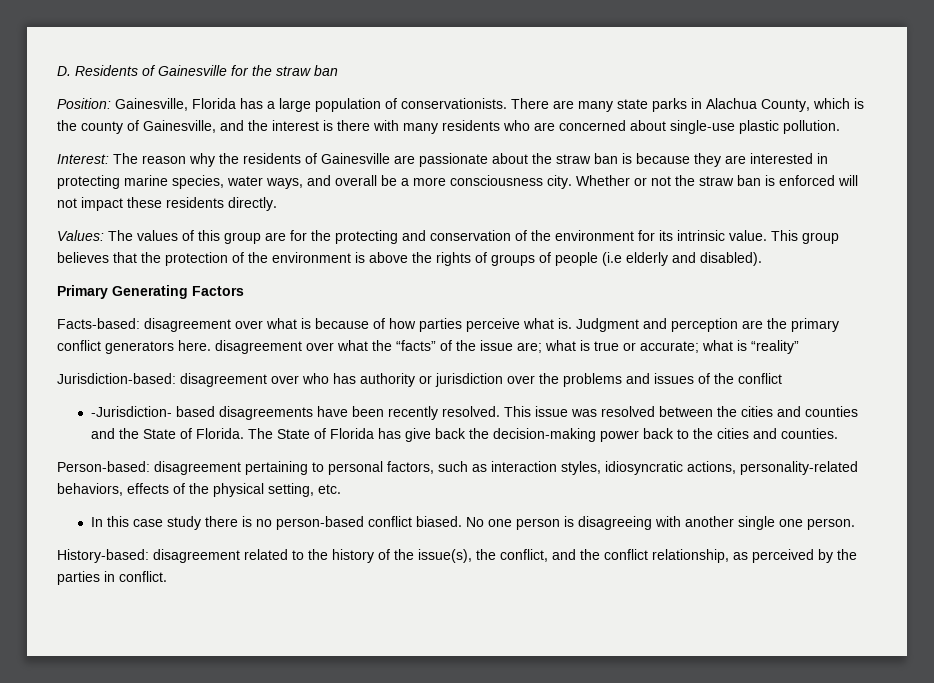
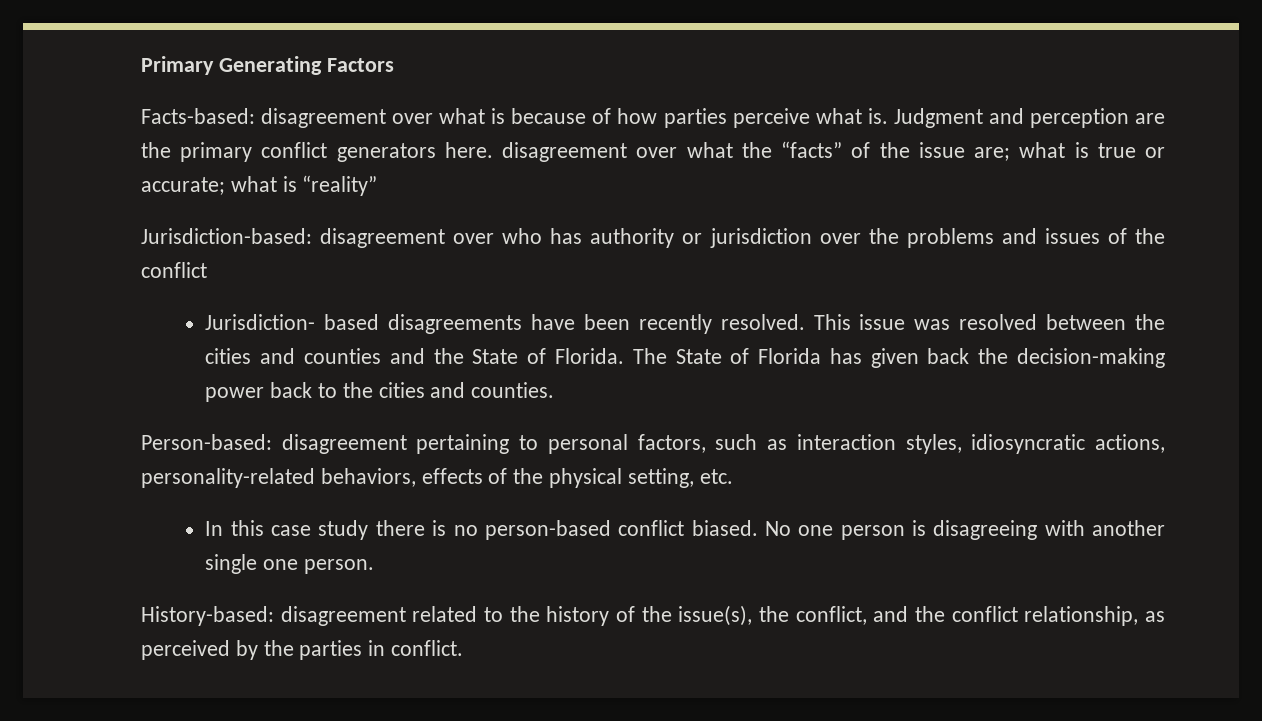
[57,65,338,76] [57,98,864,112] [57,120,840,134] [57,153,828,167] [57,175,858,189] [57,197,277,211] [57,230,839,244] [57,252,762,266] D. Residents of Gainesville for the straw ban // Position: Gainesville, Florida has a large population of conservationists. There are many state parks in Alachua County, which is the county of Gainesville, and the interest is there with many residents who are concerned about single-use plastic pollution. // Interest: The reason why the residents of Gainesville are passionate about the straw ban is because they are interested in protecting marine species, water ways, and overall be a more consciousness city. Whether or not the straw ban is enforced will not impact these residents directly. // Values: The values of this group are for the protecting and conservation of the environment for its intrinsic value. This group believes that the protection of the environment is above the rights of groups of people (i.e elderly and disabled). // -> (141, 65) none
[90,406,172,417] -Jurisdiction- -> [205,314,316,330] Jurisdiction-
[404,428,431,442] give -> [870,348,919,368] given

